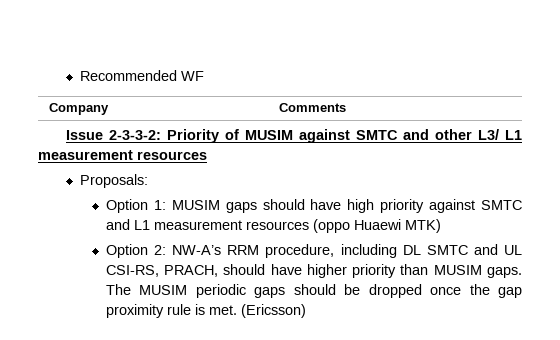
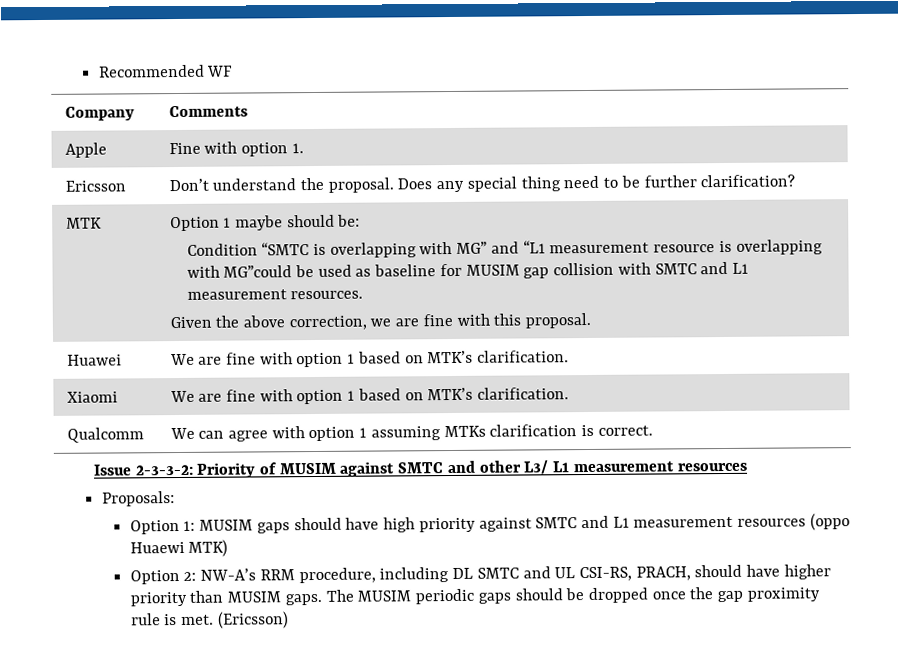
(347, 107) none -> [64,142,107,158] [168,141,304,157] [64,180,126,192] [168,174,796,193] [65,217,102,229] [169,214,361,232] [186,239,823,258] [186,261,749,279] [186,289,364,300] [169,312,592,331] [66,354,122,366] [169,350,570,368] [66,391,118,403] [169,387,570,405] [66,427,144,443] [169,424,653,442] // Apple | Fine with option 1. // Ericsson | Don’t understand the proposal. Does any special thing need to be further clarification? // MTK | Option 1 maybe should be: // Condition “SMTC is overlapping with MG” and “L1 measurement resource is overlapping with MG”could be used as baseline for MUSIM gap collision with SMTC and L1 measurement resources. // Given the above correction, we are fine with this proposal. // Huawei | We are fine with option 1 based on MTK’s clarification. // Xiaomi | We are fine with option 1 based on MTK’s clarification. // Qualcomm | We can agree with option 1 assuming MTKs clarification is correct.

